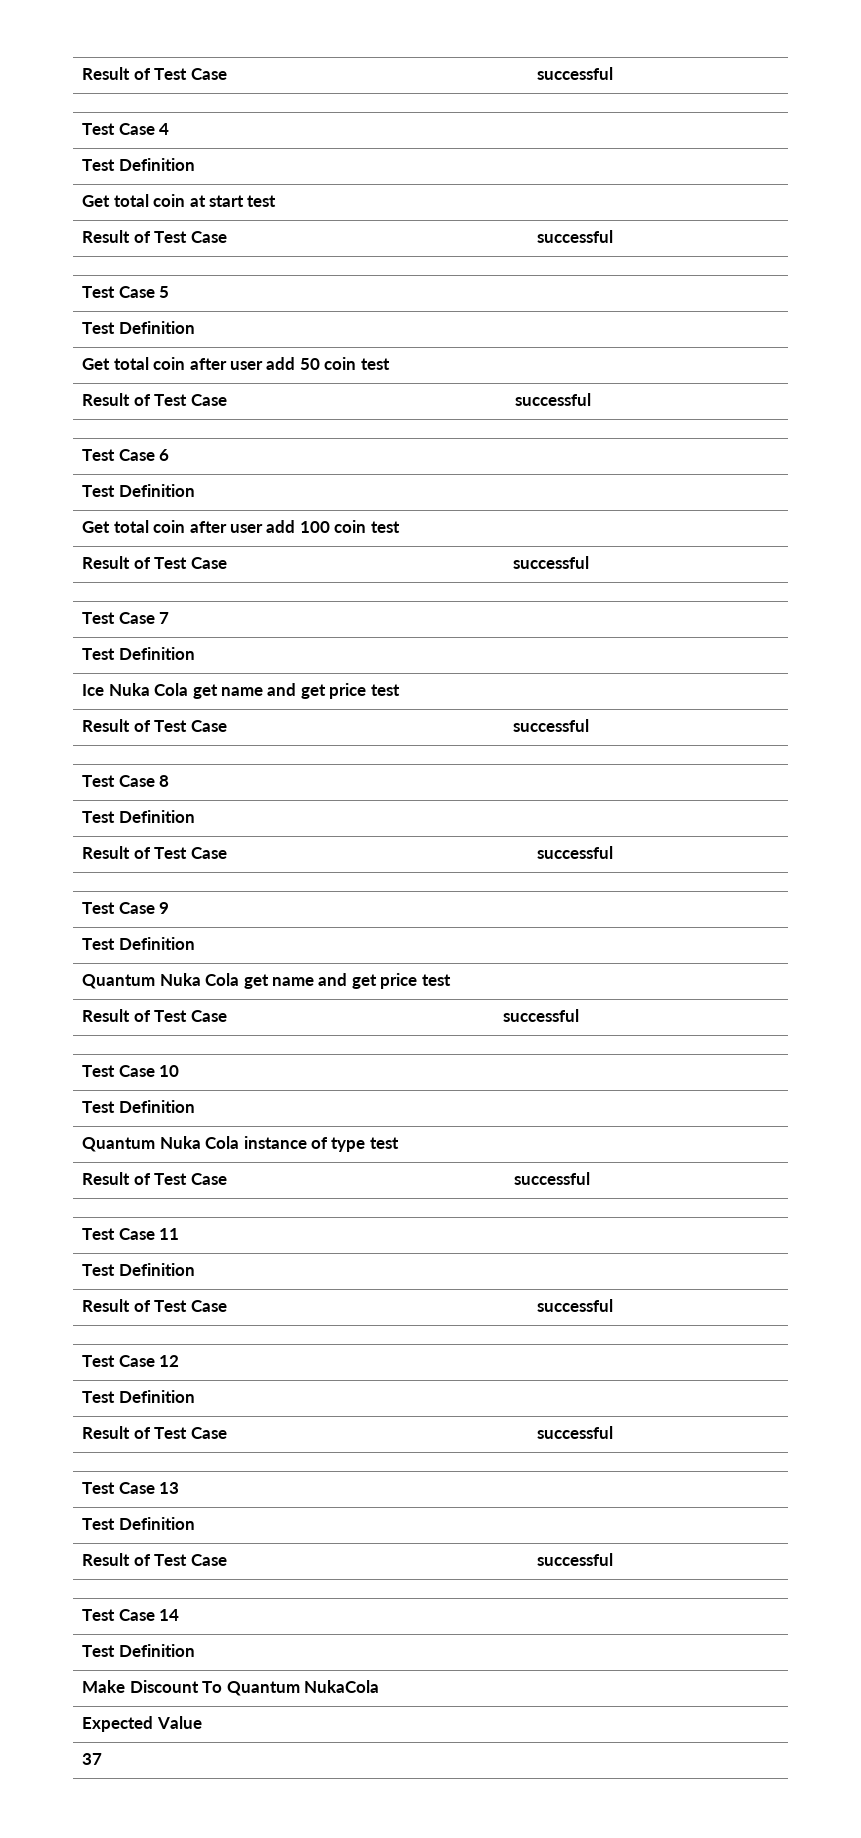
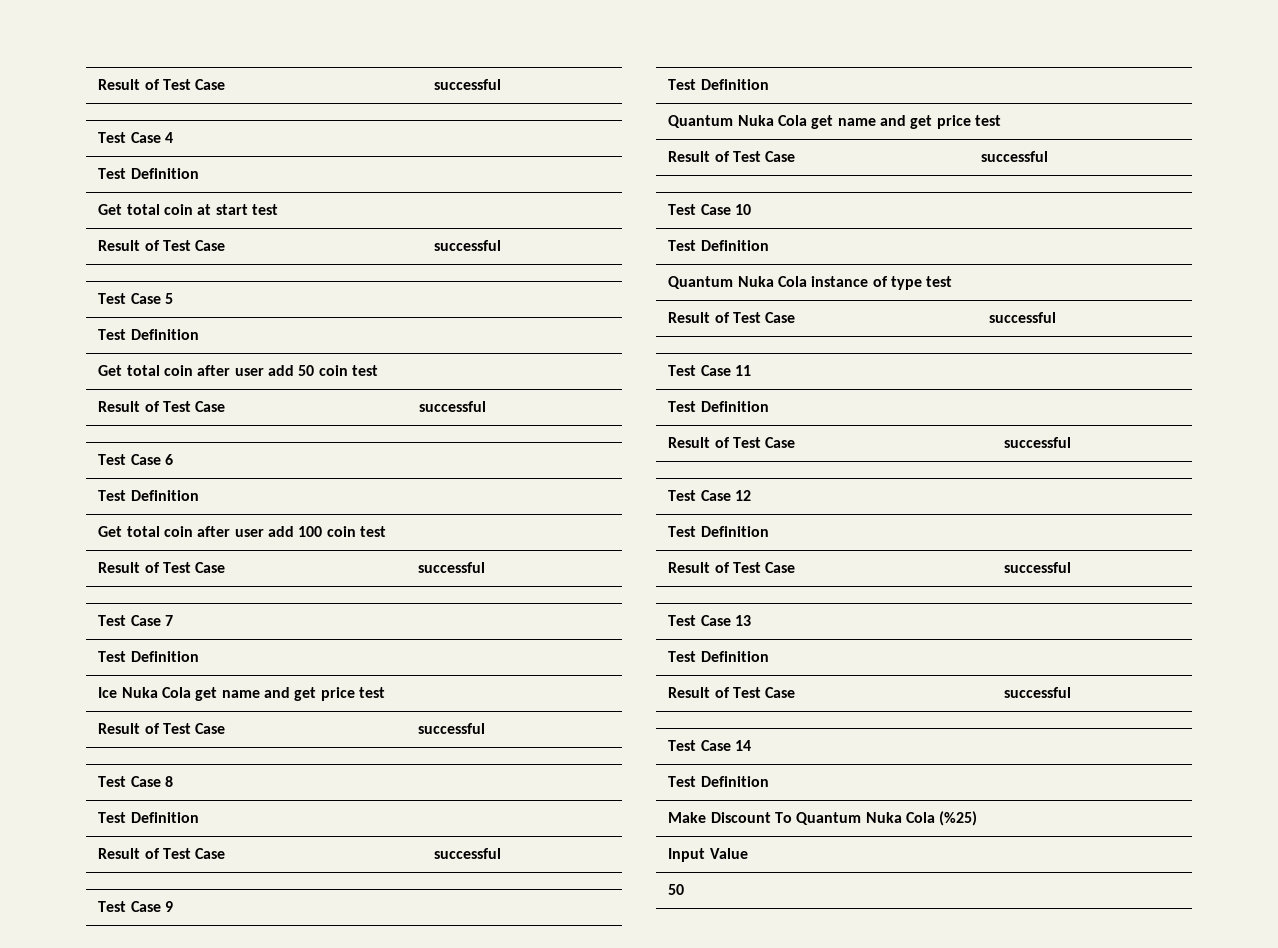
[304,1680,380,1693] [82,1716,154,1732] NukaCola // Expected -> [865,811,978,826] [668,848,706,862] Nuka Cola (%25) // Input
[82,1753,103,1765] 37 -> [668,884,685,895] 50

